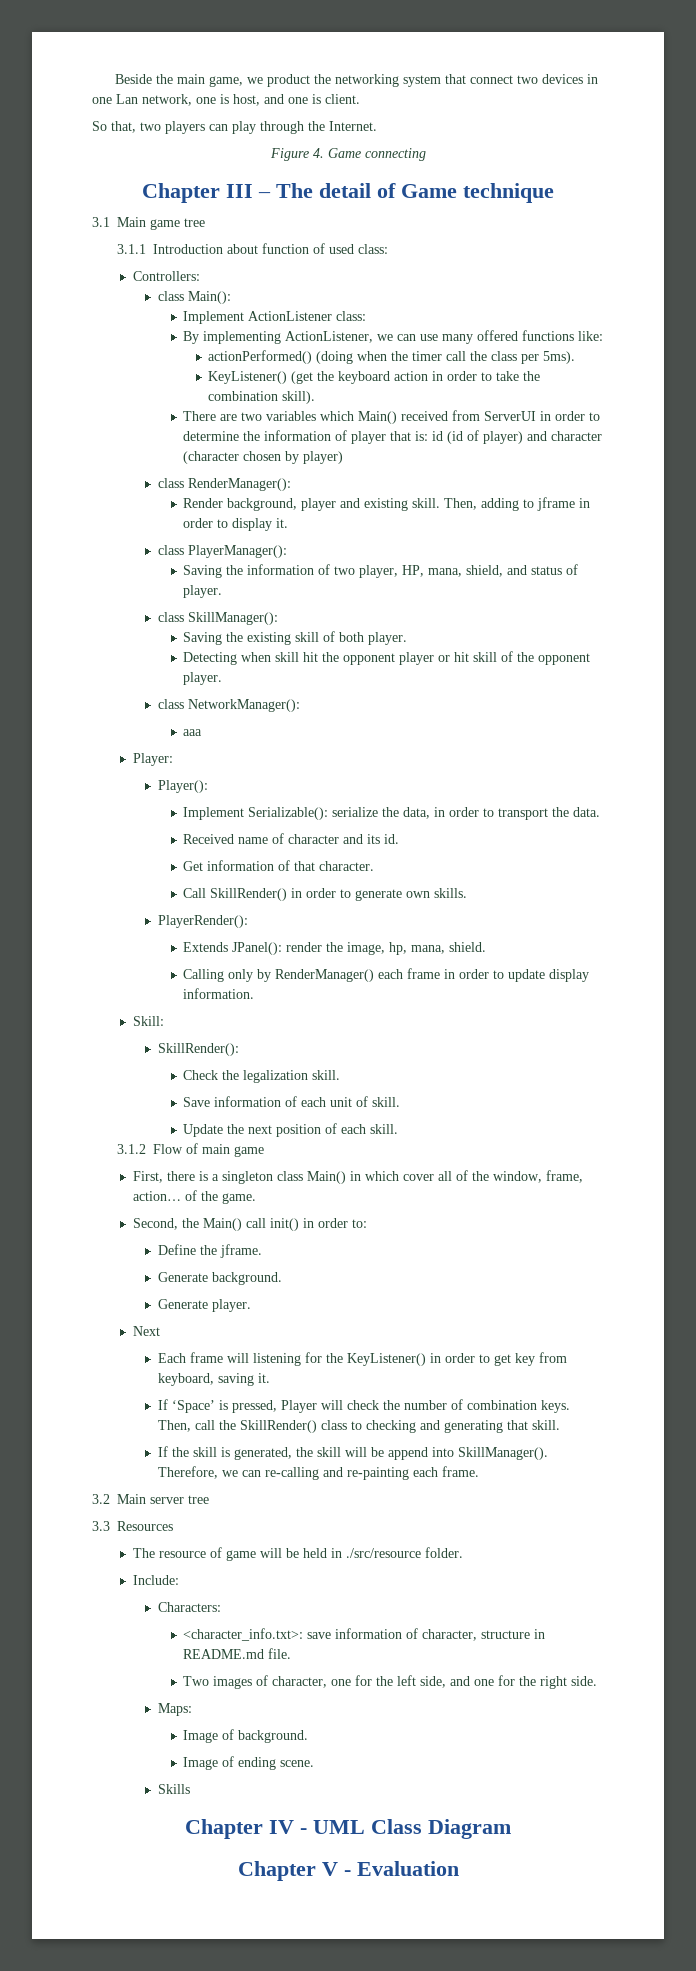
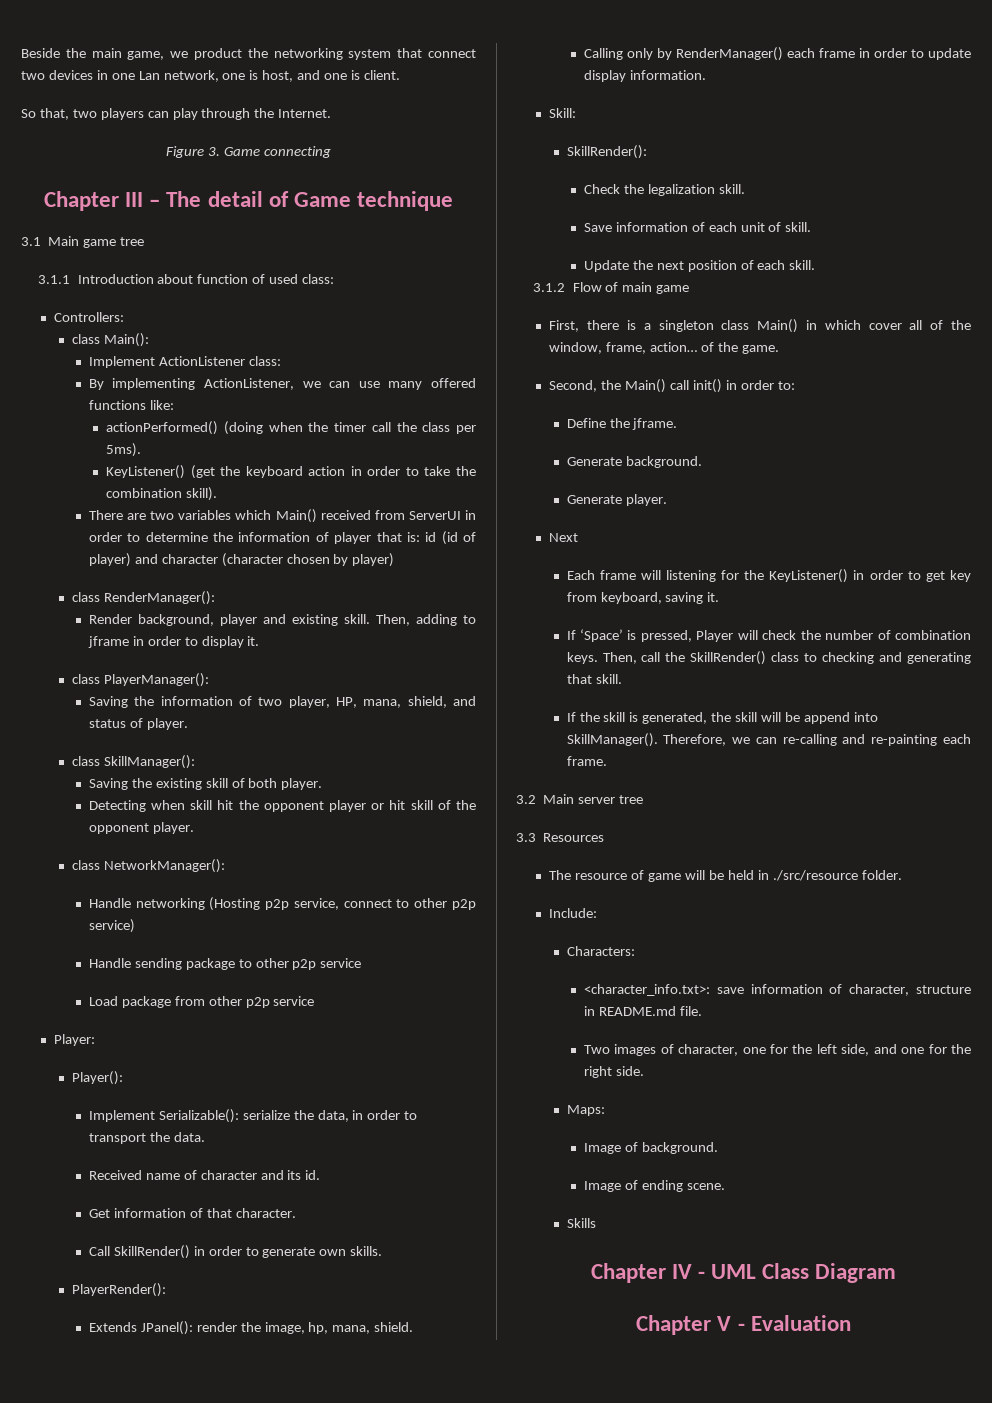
[312,148,324,158] 4. -> [208,147,221,156] 3.
[183,729,203,736] aaa -> [88,897,477,911] [88,919,135,933] [88,958,362,970] [88,996,315,1008] Handle networking (Hosting p2p service, connect to other p2p service) // Handle sending package to other p2p service // Load package from other p2p service

